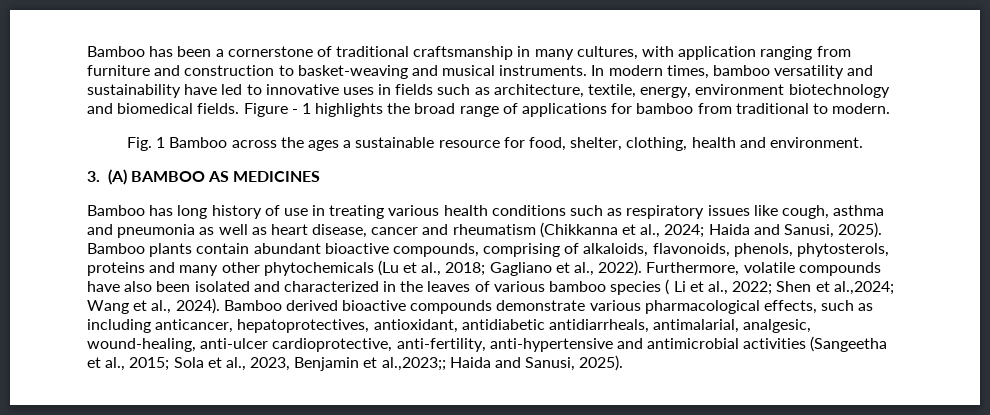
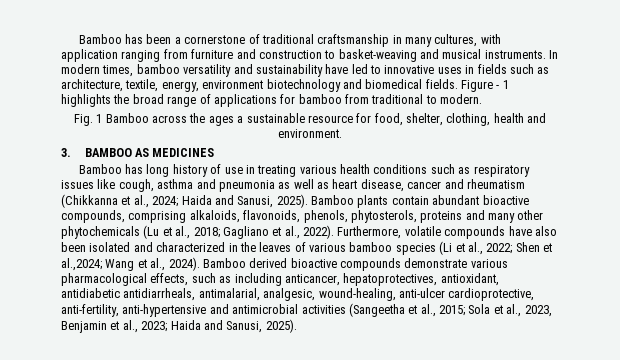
[107,169,127,185] (A) -> (71, 152) none
[564,243,580,254] of -> (187, 217) none
[665,279,686,295] ( Li -> [439,241,453,255] (Li
[381,357,446,371] al.,2023;; -> [122,320,168,333] al., 2023;

